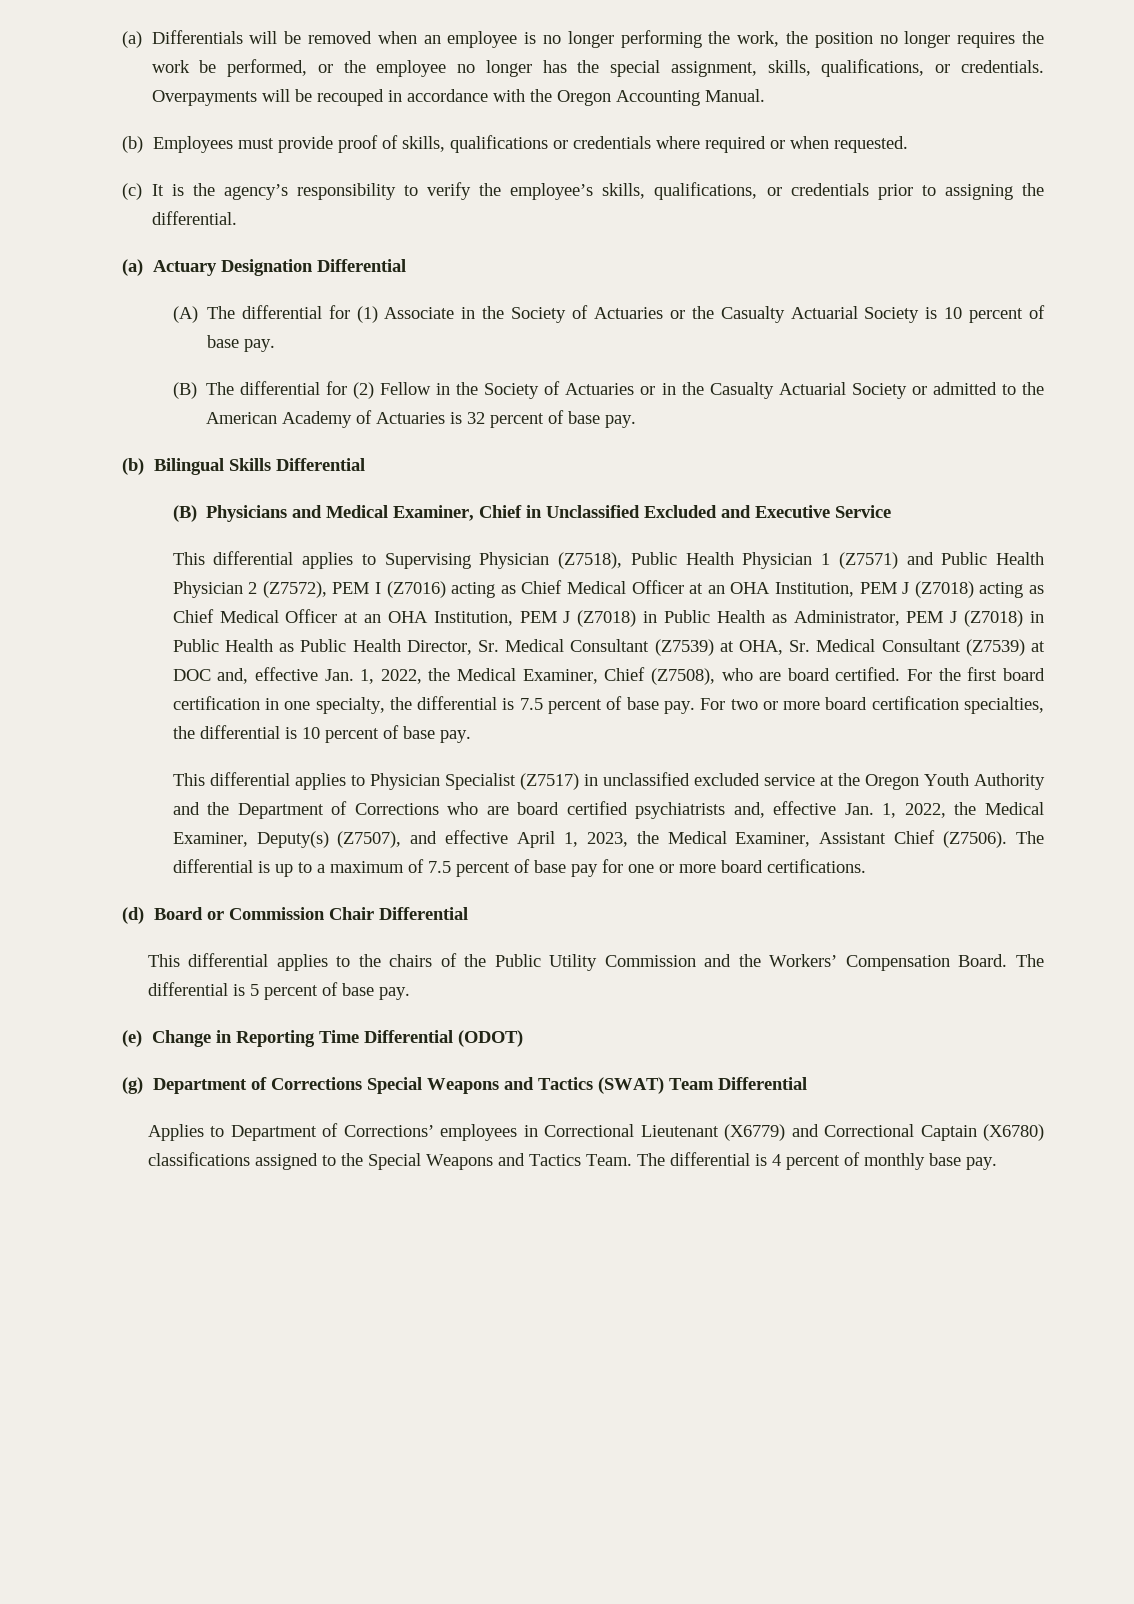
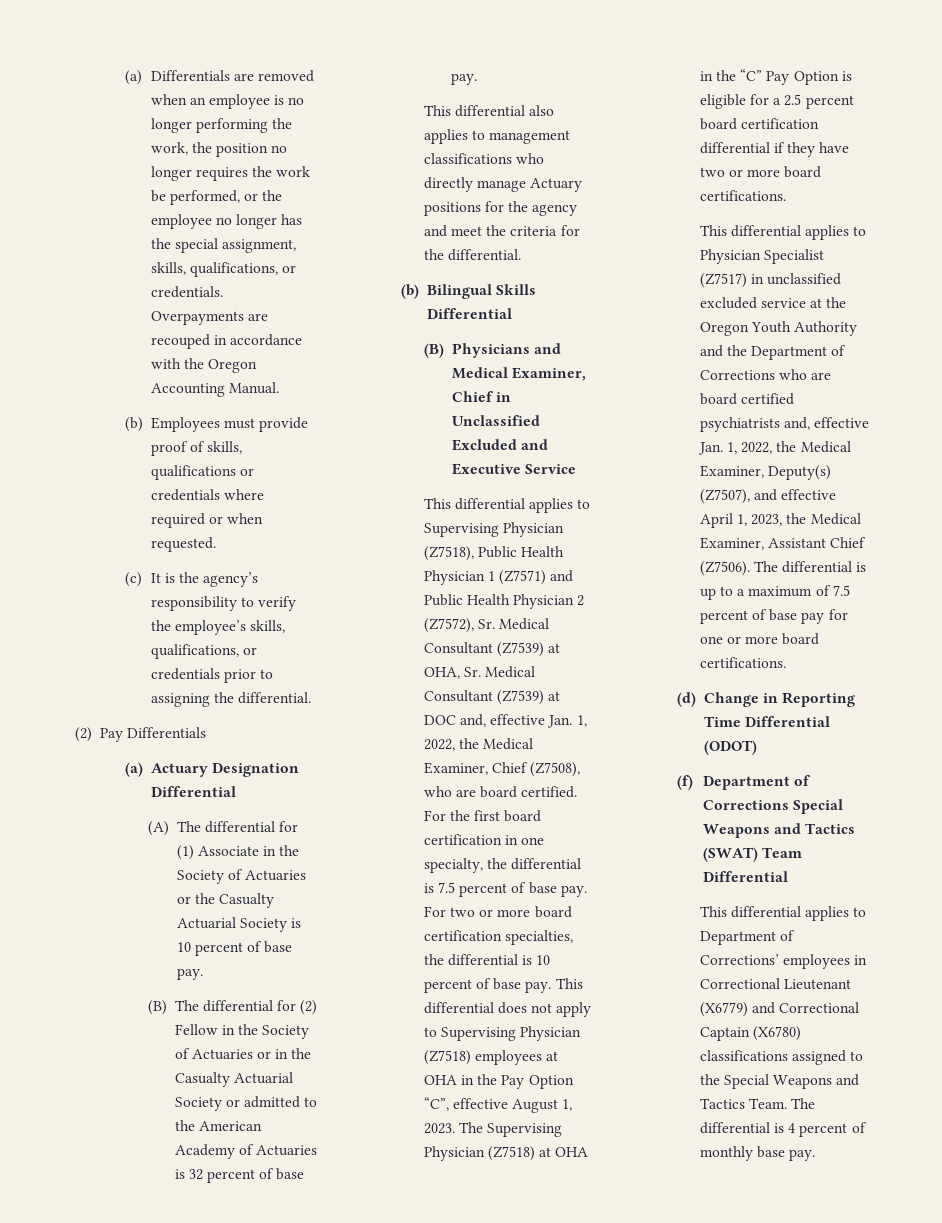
[249,31,302,44] will be -> [233,73,254,81] are
[261,89,312,102] will be -> [247,313,268,321] are
(237, 218) none -> [75,727,207,742] // (2) Pay Differentials
(636, 421) none -> [423,105,555,117] [423,129,571,144] [423,153,545,164] [423,177,583,192] [423,201,578,216] [423,225,580,237] [423,249,522,261] // This differential also applies to management classifications who directly manage Actuary positions for the agency and meet the criteria for the differential.
[332,580,1044,598] [172,609,1045,627] [172,639,472,655] PEM I (Z7016) acting as Chief Medical Officer at an OHA Institution, PEM J (Z7018) acting as Chief Medical Officer at an OHA Institution, PEM J (Z7018) in Public Health as Administrator, PEM J (Z7018) in Public Health as Public Health Director, -> (474, 625) none
(471, 736) none -> [555,978,583,989] [423,1002,592,1017] [423,1026,582,1041] [423,1050,559,1065] [423,1074,574,1089] [423,1097,573,1113] [423,1122,563,1137] [423,1146,589,1161] [699,69,852,85] [699,94,854,109] [699,118,820,130] [699,142,850,157] [699,166,822,178] [699,190,786,201] This differential does not apply to Supervising Physician (Z7518) employees at OHA in the Pay Option “C”, effective August 1, 2023. The Supervising Physician (Z7518) at OHA in the “C” Pay Option is eligible for a 2.5 percent board certification differential if they have two or more board certifications.
[153,907,468,920] [147,953,1045,971] [147,982,410,1000] [122,1030,143,1047] Board or Commission Chair Differential // This differential applies to the chairs of the Public Utility Commission and the Workers’ Compensation Board. The differential is 5 percent of base pay. // (e) -> (697, 699) none
[122,1077,144,1094] (g) -> [677,775,694,790] (f)
[147,1124,204,1141] Applies -> [699,906,850,921] This differential applies

